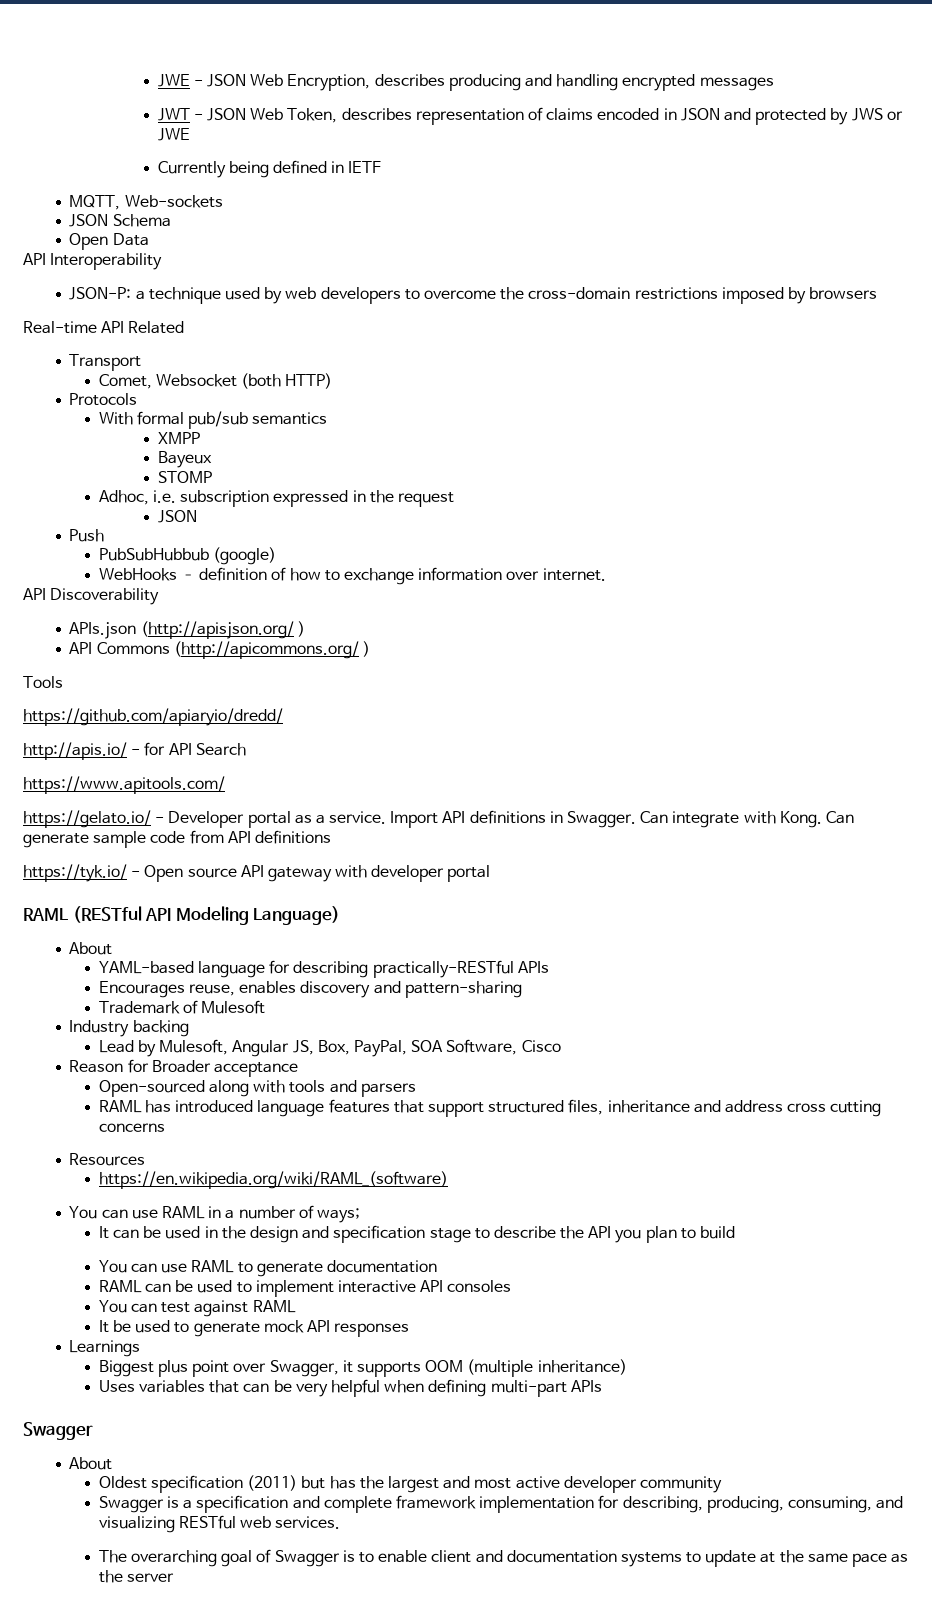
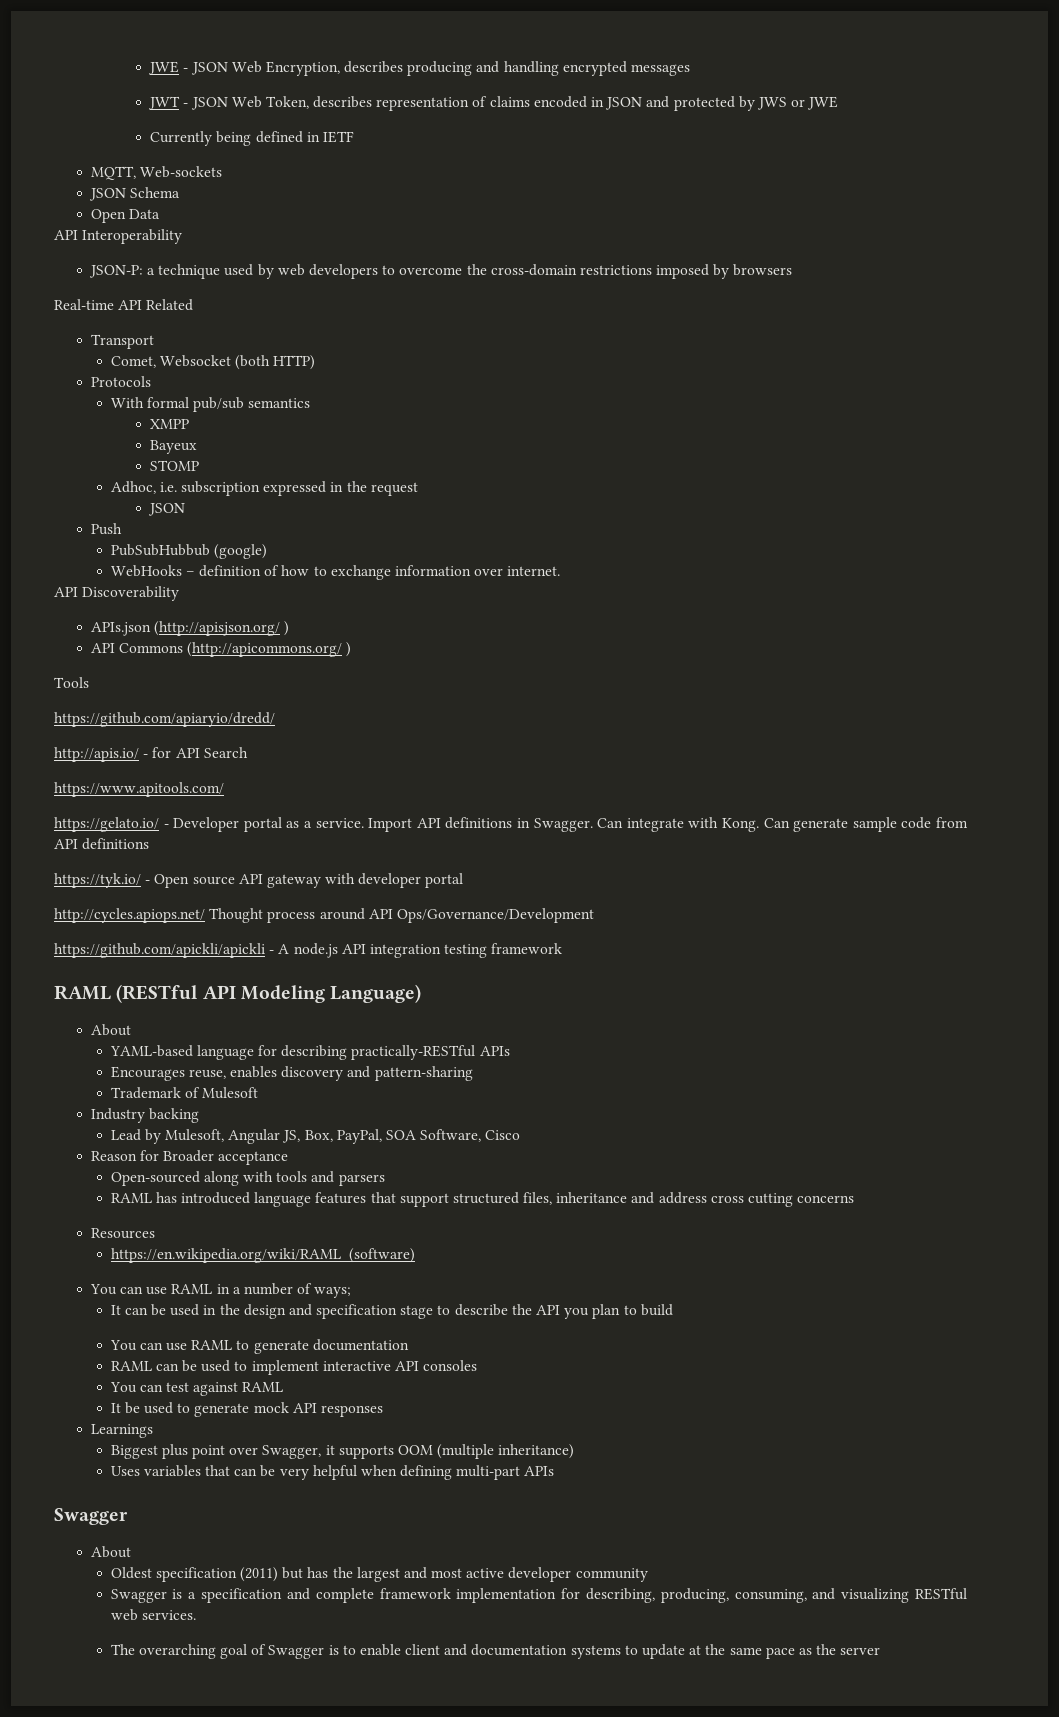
(491, 873) none -> [54,908,594,923] [54,943,563,958] // http://cycles.apiops.net/ Thought process around API Ops/Governance/Development // https://github.com/apickli/apickli - A node.js API integration testing framework

